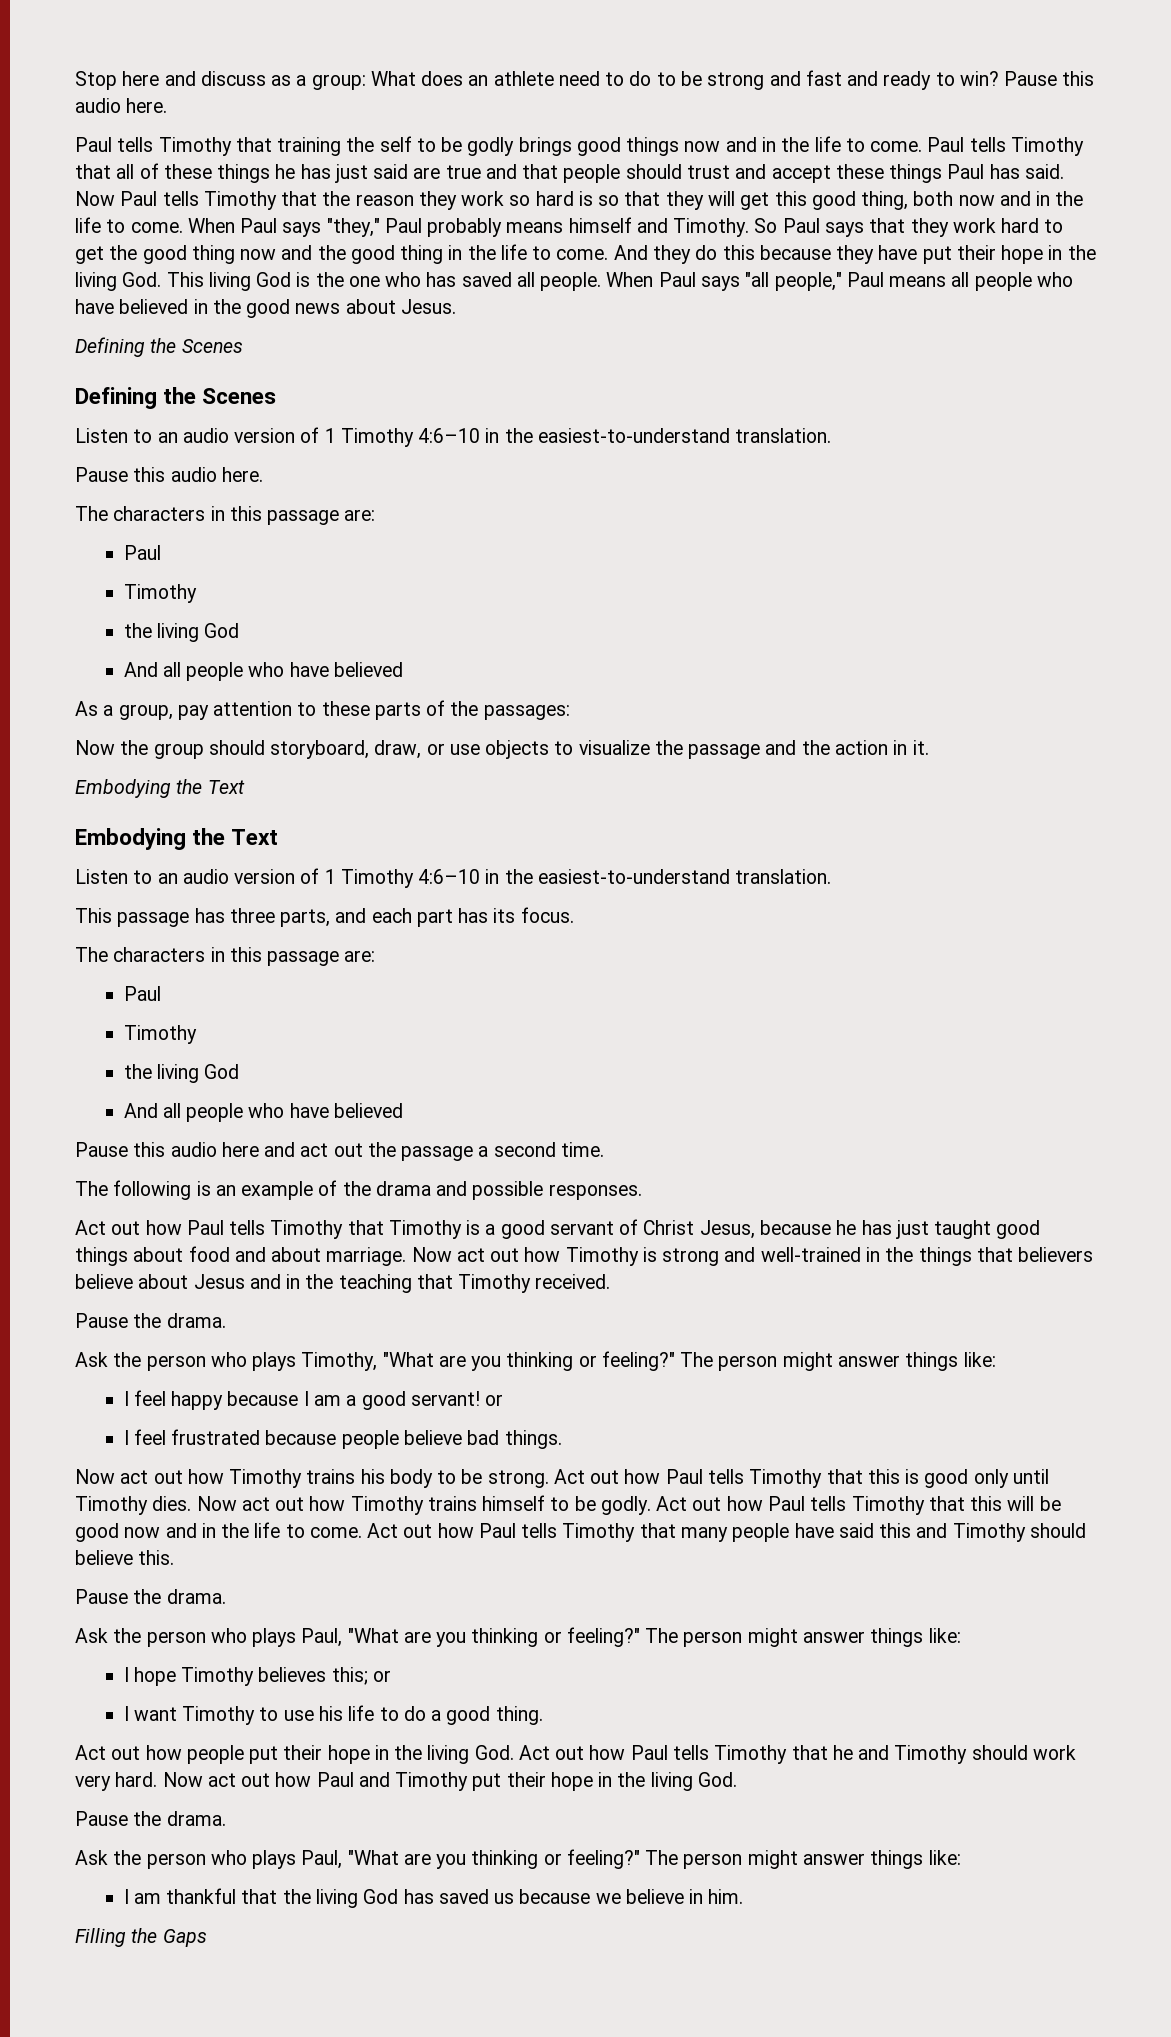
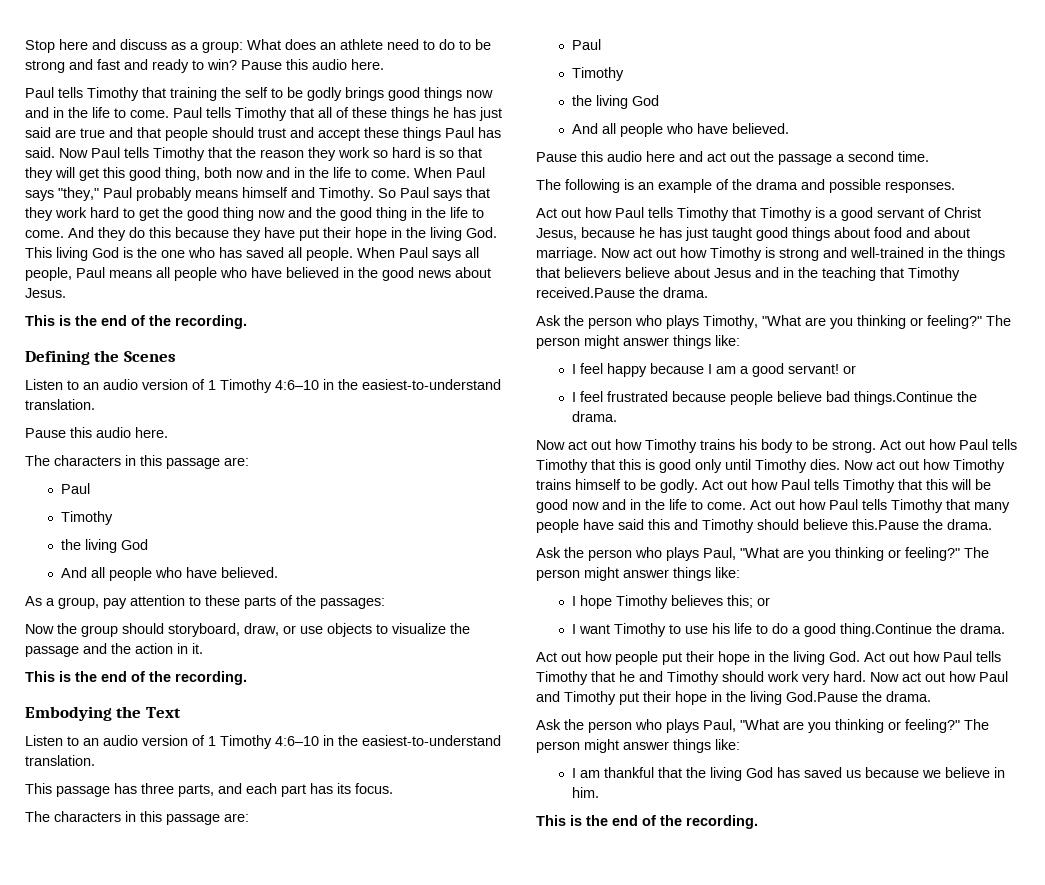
[745,272,842,291] "all people," -> [465,247,479,258] [25,267,72,281] all people,
[75,337,243,357] Defining the Scenes -> [25,315,247,329] This is the end of the recording.
[333,662,403,677] believed -> [220,567,278,578] believed.
[75,779,245,798] Embodying the Text -> [25,671,247,685] This is the end of the recording.
[333,1103,403,1118] believed -> [731,123,789,134] believed.
[535,1274,611,1289] [75,1313,128,1328] received. // Pause -> [536,287,635,298] received.Pause
[504,1430,562,1449] things. -> [853,391,977,405] [571,411,617,422] things.Continue the drama.
[138,1550,175,1565] [75,1589,128,1604] this. // Pause -> [852,519,919,530] this.Pause
[495,1706,543,1725] thing. -> [839,623,1005,637] thing.Continue the drama.
[697,1772,737,1787] [75,1811,128,1826] God. // Pause -> [786,691,858,702] God.Pause
[75,1928,207,1947] Filling the Gaps -> [536,815,758,829] This is the end of the recording.

